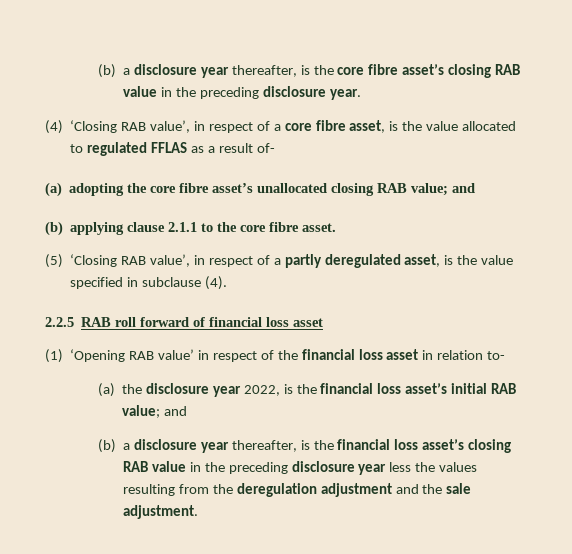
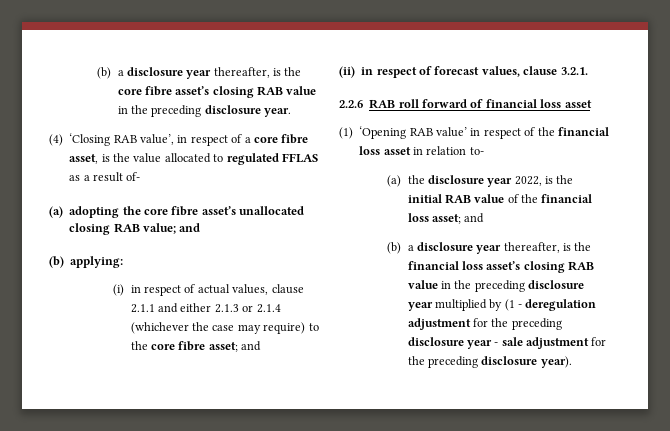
[70,222,337,235] [45,254,514,268] [70,276,227,290] [45,317,74,327] applying clause 2.1.1 to the core fibre asset. // (5) ‘Closing RAB value’, in respect of a partly deregulated asset, is the value specified in subclause (4). // 2.2.5 -> [70,256,124,268] [113,284,304,296] [130,303,281,313] [130,322,319,334] [130,341,262,352] [339,66,588,78] [339,100,363,108] applying: // (i) in respect of actual values, clause 2.1.1 and either 2.1.3 or 2.1.4 (whichever the case may require) to the core fibre asset; and // (ii) in respect of forecast values, clause 3.2.1. // 2.2.6
[320,383,517,394] [121,405,160,418] financial loss asset’s initial RAB value; -> [407,194,593,204] [407,213,461,224] initial RAB value of the financial loss asset;
[389,462,478,472] [122,483,472,497] [122,505,198,519] less the values resulting from the deregulation adjustment and the sale adjustment. -> [434,299,597,311] [407,318,562,330] [407,337,607,349] [407,356,572,368] multiplied by (1 - deregulation adjustment for the preceding disclosure year - sale adjustment for the preceding disclosure year).

